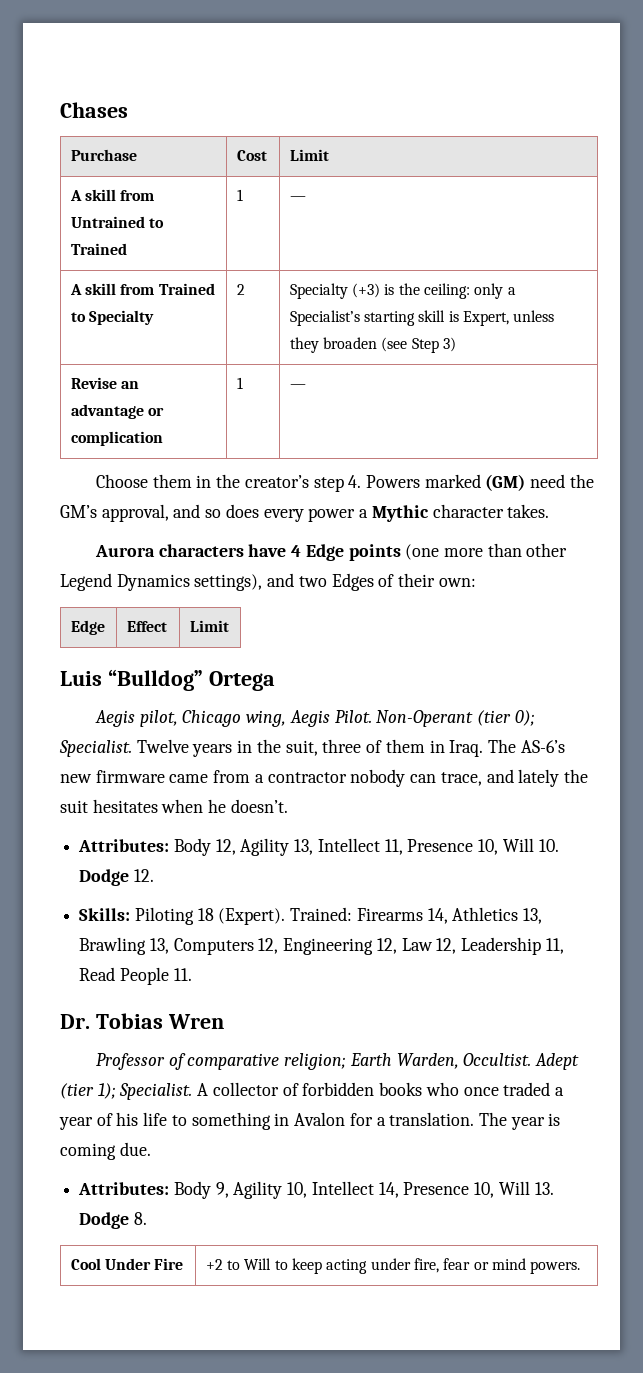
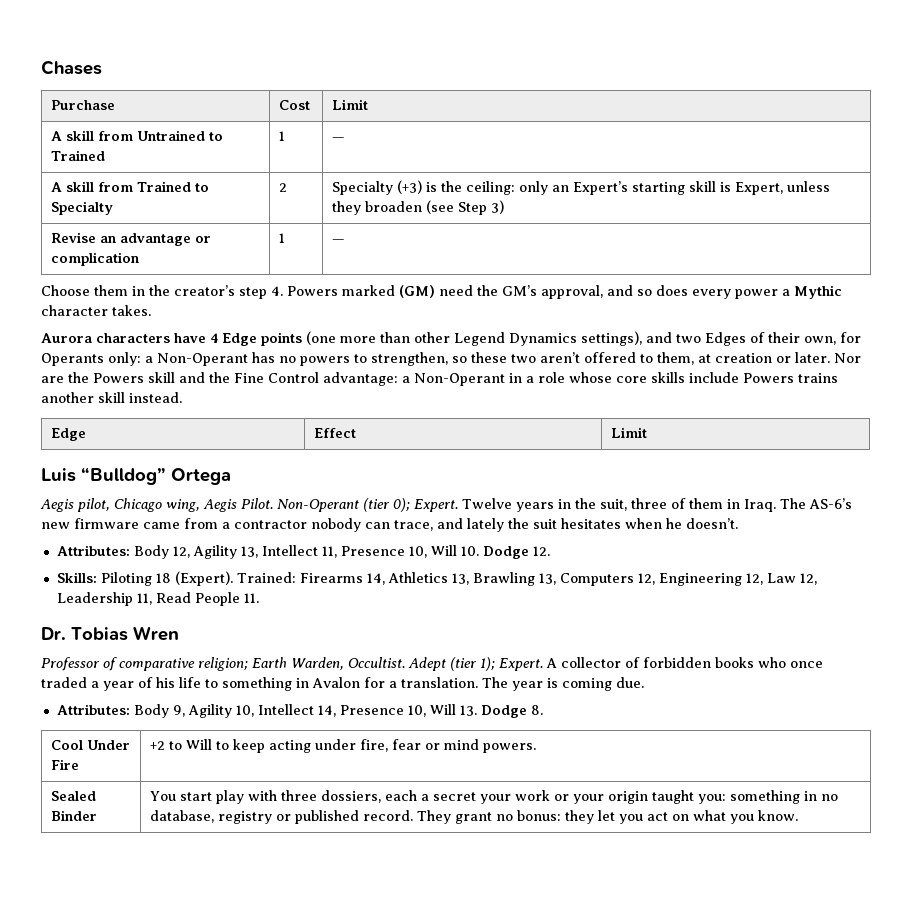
[507,287,516,295] [289,310,360,326] a Specialist’s -> [552,181,629,195] an Expert’s
[438,578,476,587] own: -> [804,332,861,345] [41,352,861,366] [41,372,838,386] [41,392,182,403] own, for Operants only: a Non-Operant has no powers to strengthen, so these two aren’t offered to them, at creation or later. Nor are the Powers skill and the Fine Control advantage: a Non-Operant in a role whose core skills include Powers trains another skill instead.
[59,740,132,757] Specialist. -> [414,499,458,512] Expert.
[119,1083,193,1100] Specialist. -> [499,658,543,671] Expert.
(581, 1267) none -> [51,791,97,801] [51,810,98,821] [150,790,839,804] [150,810,799,824] // Sealed Binder | You start play with three dossiers, each a secret your work or your origin taught you: something in no database, registry or published record. They grant no bonus: they let you act on what you know.

